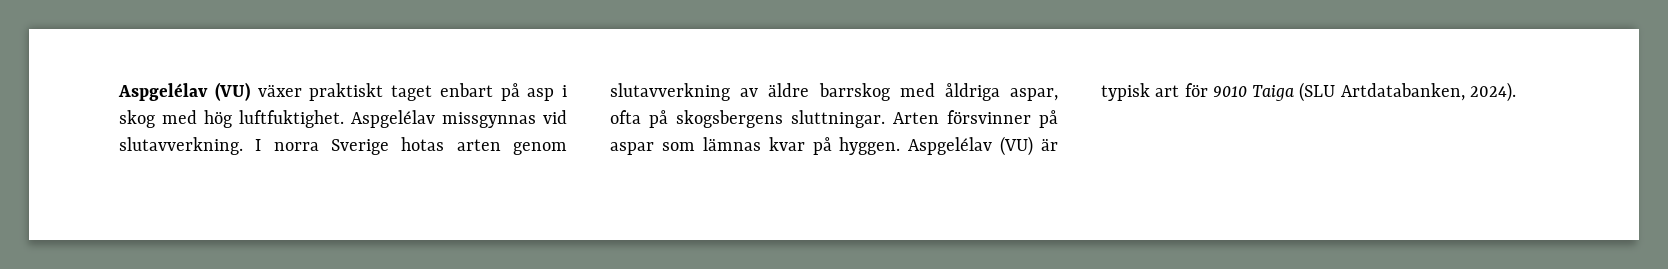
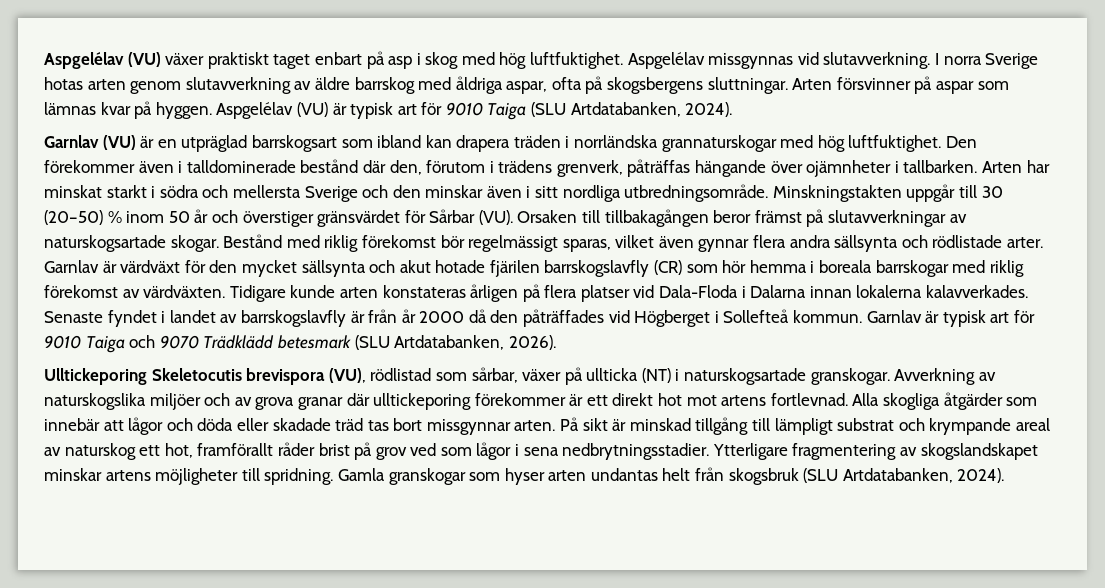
(1516, 92) none -> [44,135,978,152] [44,159,1050,177] [44,184,1003,202] [44,209,967,227] [44,234,1044,252] [44,260,1024,277] [44,284,1029,302] [44,309,1035,327] [44,335,556,353] [44,367,996,385] [44,392,1038,410] [44,417,1050,435] [44,442,1038,460] [44,467,1005,485] // Garnlav (VU) är en utpräglad barrskogsart som ibland kan drapera träden i norrländska grannaturskogar med hög luftfuktighet. Den förekommer även i talldominerade bestånd där den, förutom i trädens grenverk, påträffas hängande över ojämnheter i tallbarken. Arten har minskat starkt i södra och mellersta Sverige och den minskar även i sitt nordliga utbredningsområde. Minskningstakten uppgår till 30 (20–50) % inom 50 år och överstiger gränsvärdet för Sårbar (VU). Orsaken till tillbakagången beror främst på slutavverkningar av naturskogsartade skogar. Bestånd med riklig förekomst bör regelmässigt sparas, vilket även gynnar flera andra sällsynta och rödlistade arter. Garnlav är värdväxt för den mycket sällsynta och akut hotade fjärilen barrskogslavfly (CR) som hör hemma i boreala barrskogar med riklig förekomst av värdväxten. Tidigare kunde arten konstateras årligen på flera platser vid Dala-Floda i Dalarna innan lokalerna kalavverkades. Senaste fyndet i landet av barrskogslavfly är från år 2000 då den påträffades vid Högberget i Sollefteå kommun. Garnlav är typisk art för 9010 Taiga och 9070 Trädklädd betesmark (SLU Artdatabanken, 2026). // Ulltickeporing Skeletocutis brevispora (VU), rödlistad som sårbar, växer på ullticka (NT) i naturskogsartade granskogar. Avverkning av naturskogslika miljöer och av grova granar där ulltickeporing förekommer är ett direkt hot mot artens fortlevnad. Alla skogliga åtgärder som innebär att lågor och döda eller skadade träd tas bort missgynnar arten. På sikt är minskad tillgång till lämpligt substrat och krympande areal av naturskog ett hot, framförallt råder brist på grov ved som lågor i sena nedbrytningsstadier. Ytterligare fragmentering av skogslandskapet minskar artens möjligheter till spridning. Gamla granskogar som hyser arten undantas helt från skogsbruk (SLU Artdatabanken, 2024).

